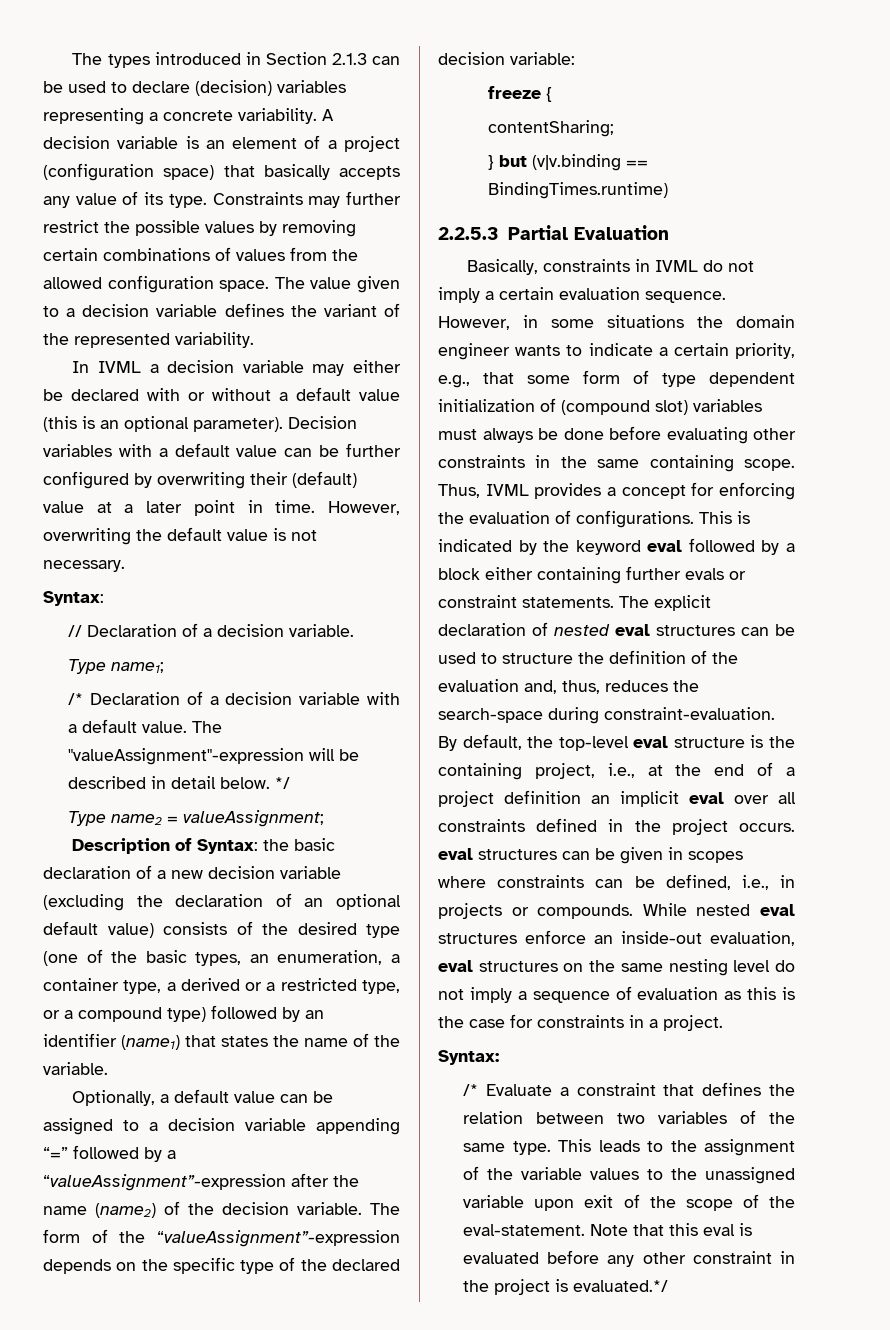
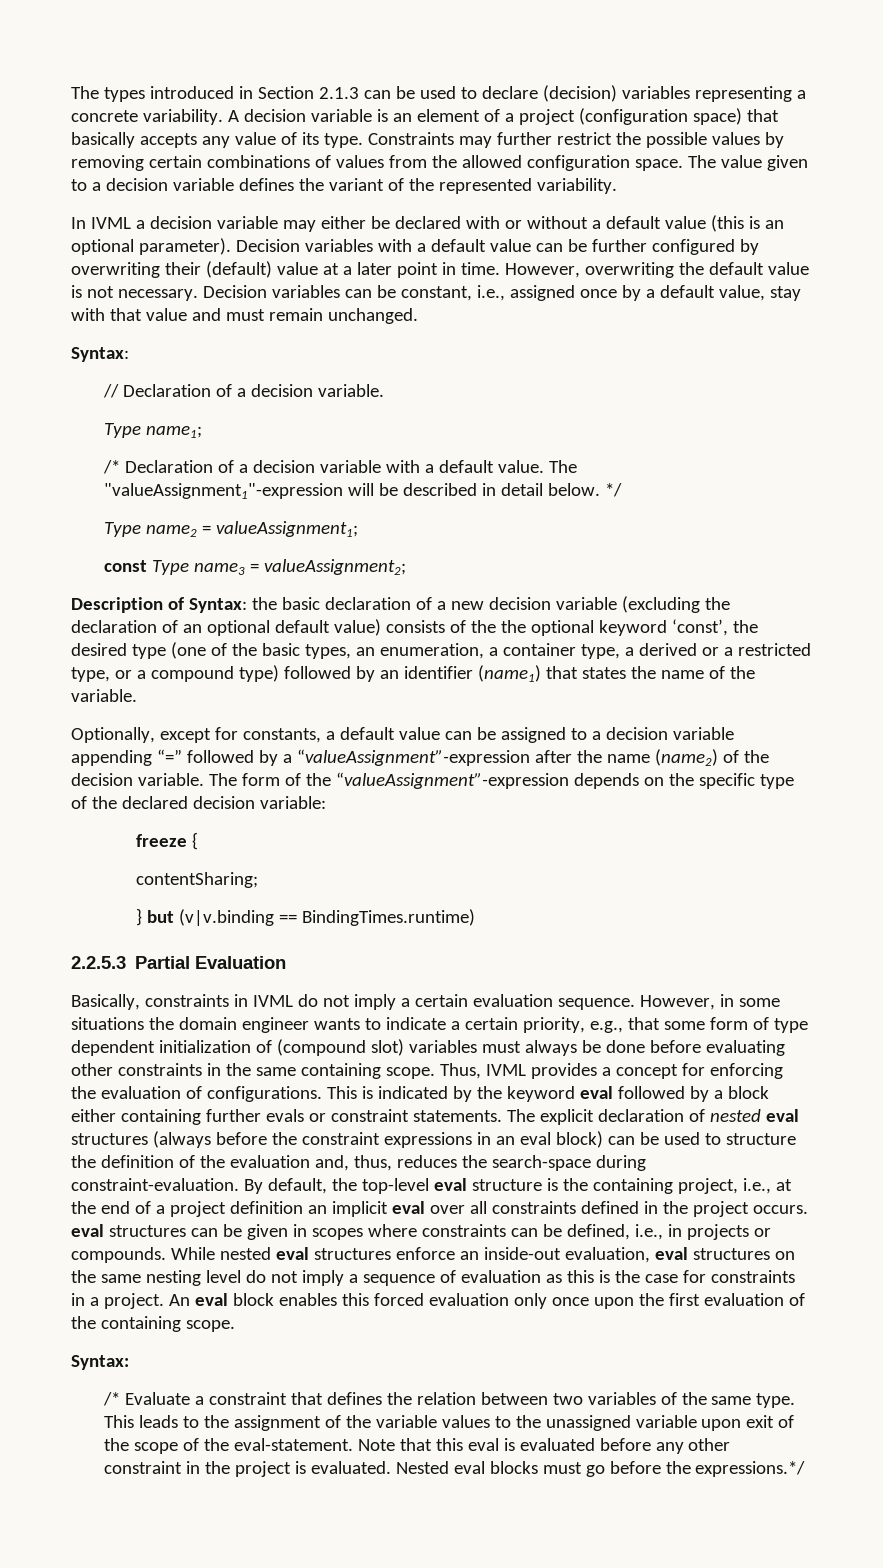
(125, 566) none -> [202,285,801,301] [71,308,418,324] Decision variables can be constant, i.e., assigned once by a default value, stay with that value and must remain unchanged.
[68,748,305,765] "valueAssignment"-expression -> [103,483,343,499] "valueAssignment1"-expression
[183,810,325,827] valueAssignment; -> [215,521,358,537] [103,559,406,575] valueAssignment1; // const Type name3 = valueAssignment2;
(288, 929) none -> [500,619,758,636] the optional keyword ‘const’, the
(156, 1098) none -> [159,727,321,743] except for constants,
(735, 630) none -> [152,1131,603,1148] (always before the constraint expressions in an eval block)
(723, 1023) none -> [168,1293,805,1309] [71,1316,235,1332] An eval block enables this forced evaluation only once upon the first evaluation of the containing scope.
[573,1280,669,1292] evaluated.*/ -> [310,1461,806,1477] evaluated. Nested eval blocks must go before the expressions.*/

